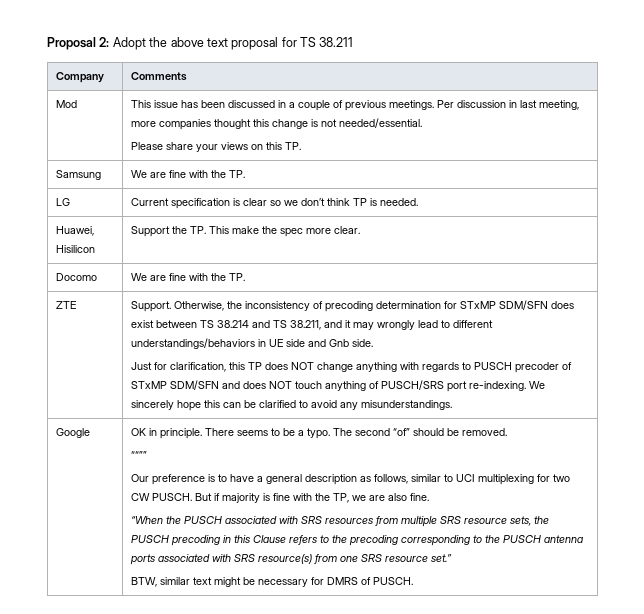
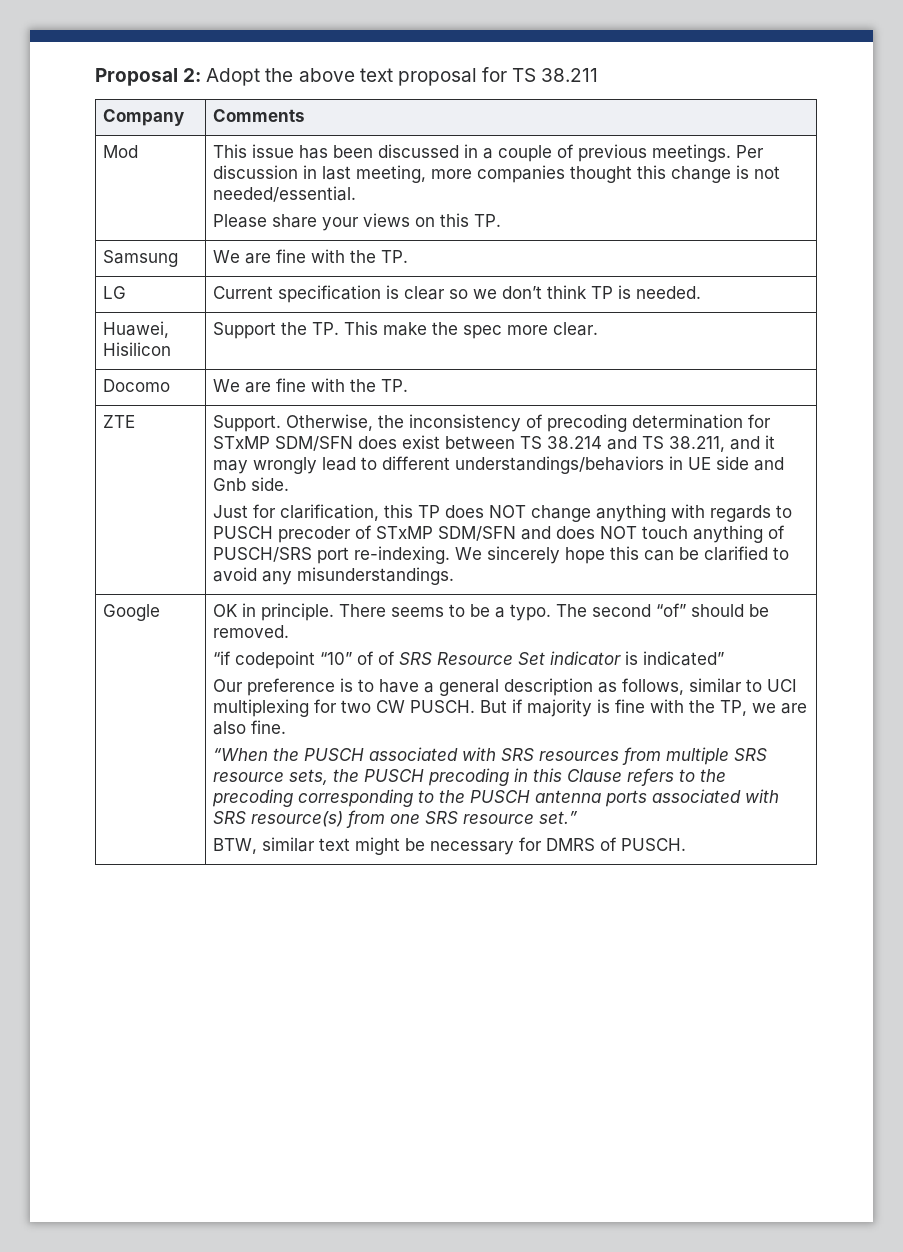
[130,451,147,459] ““”” -> [213,651,725,669] “if codepoint “10” of of SRS Resource Set indicator is indicated”

